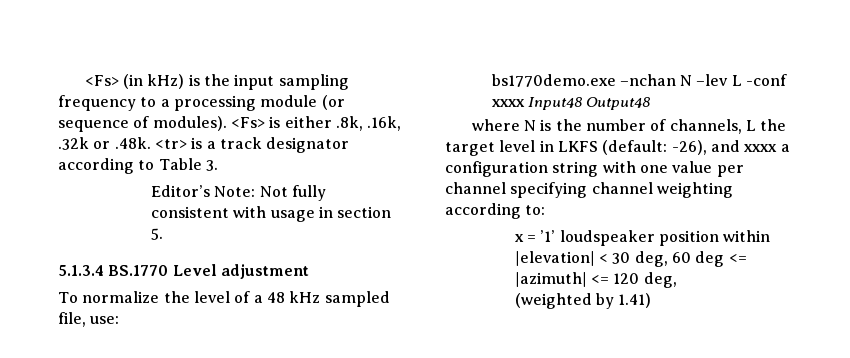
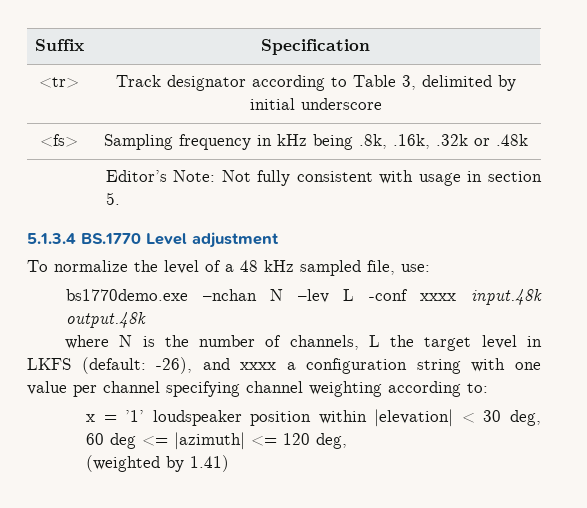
[84,74,349,90] [58,95,345,111] [58,116,402,132] [58,137,350,153] [58,158,218,174] <Fs> (in kHz) is the input sampling frequency to a processing module (or sequence of modules). <Fs> is either .8k, .16k, .32k or .48k. <tr> is a track designator according to Table 3. -> [34,39,84,51] [261,39,370,55] [39,77,79,88] [115,75,516,91] [249,98,382,110] [40,134,78,147] [103,134,528,150] Suffix | Specification // <tr> | Track designator according to Table 3, delimited by initial underscore // <fs> | Sampling frequency in kHz being .8k, .16k, .32k or .48k
[527,97,651,110] Input48 Output48 -> [470,289,542,305] [66,312,147,328] input.48k output.48k

